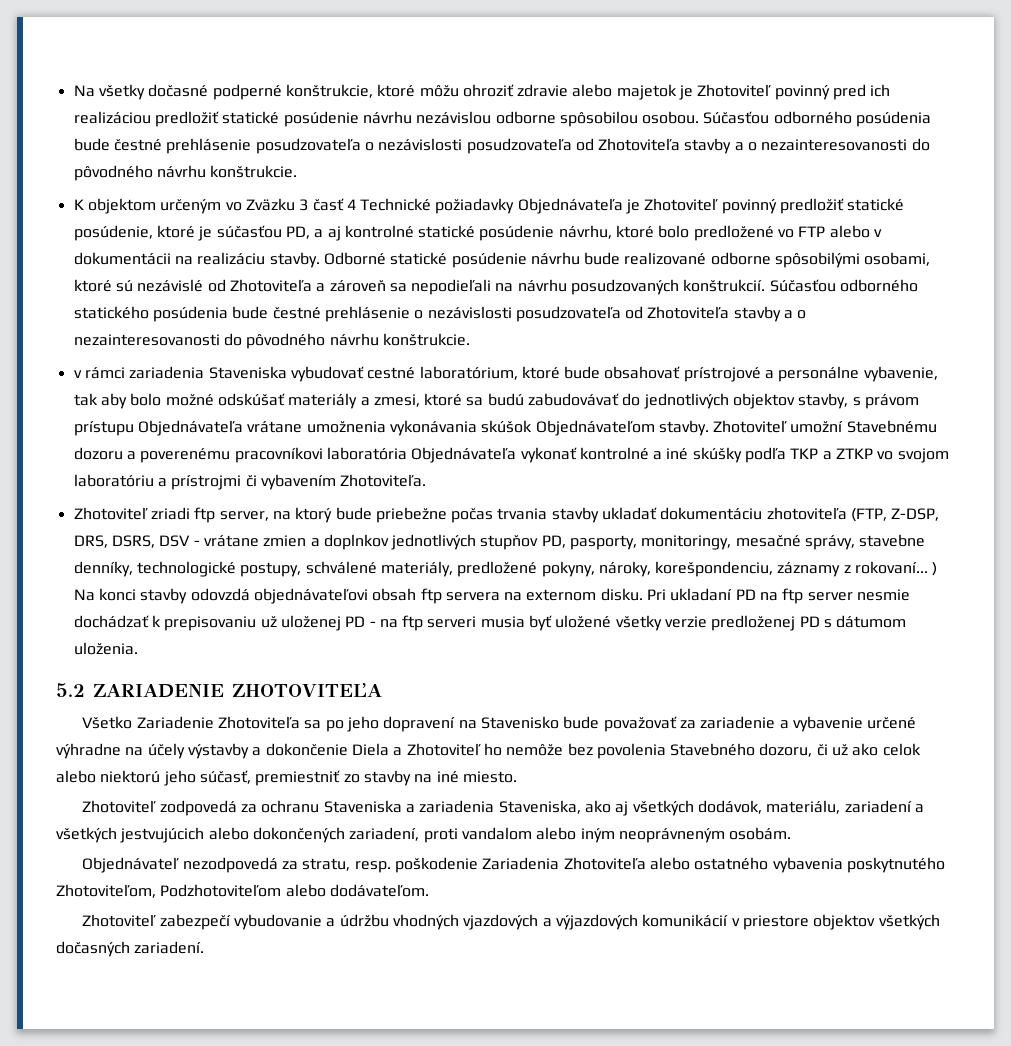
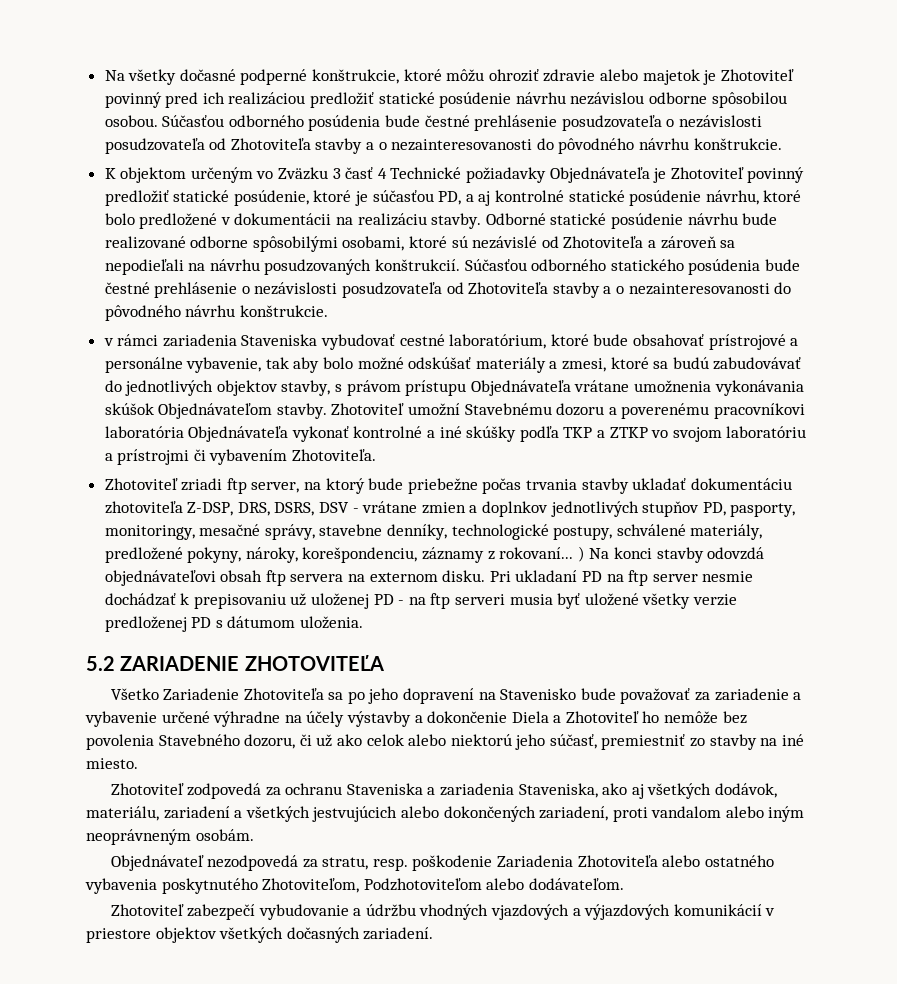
[778,225,870,238] vo FTP alebo -> (218, 221) none
[851,508,888,522] (FTP, -> (183, 507) none

